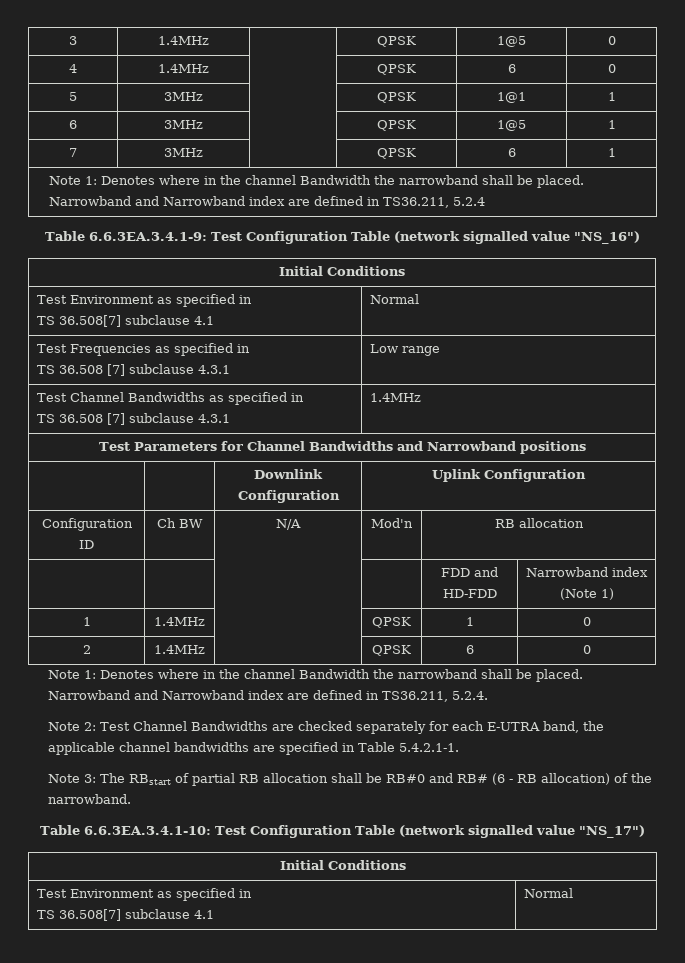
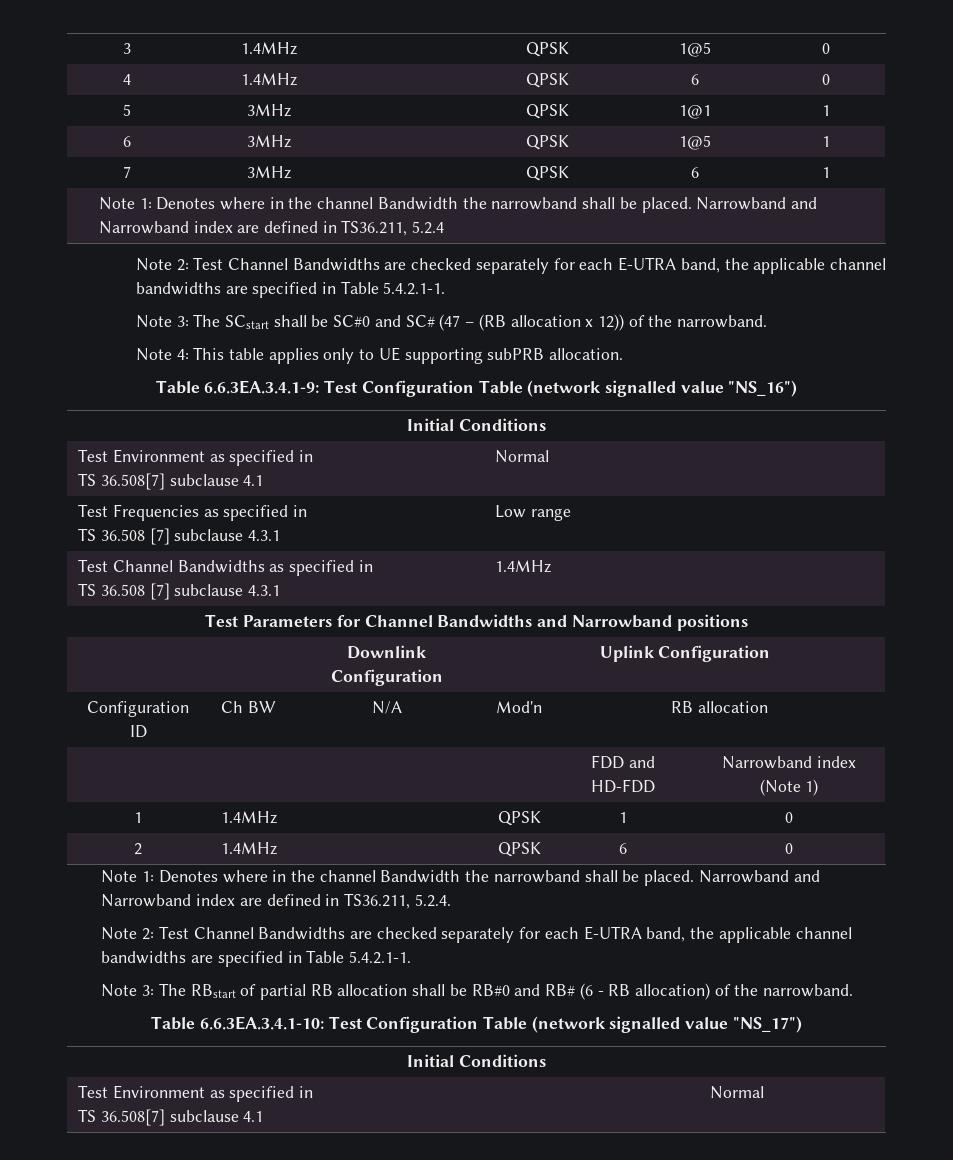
(486, 201) none -> [135,257,886,274] [135,281,446,298] [135,314,768,331] [135,347,624,364] // Note 2: Test Channel Bandwidths are checked separately for each E-UTRA band, the applicable channel bandwidths are specified in Table 5.4.2.1-1. // Note 3: The SCstart shall be SC#0 and SC# (47 – (RB allocation x 12)) of the narrowband. // Note 4: This table applies only to UE supporting subPRB allocation.

